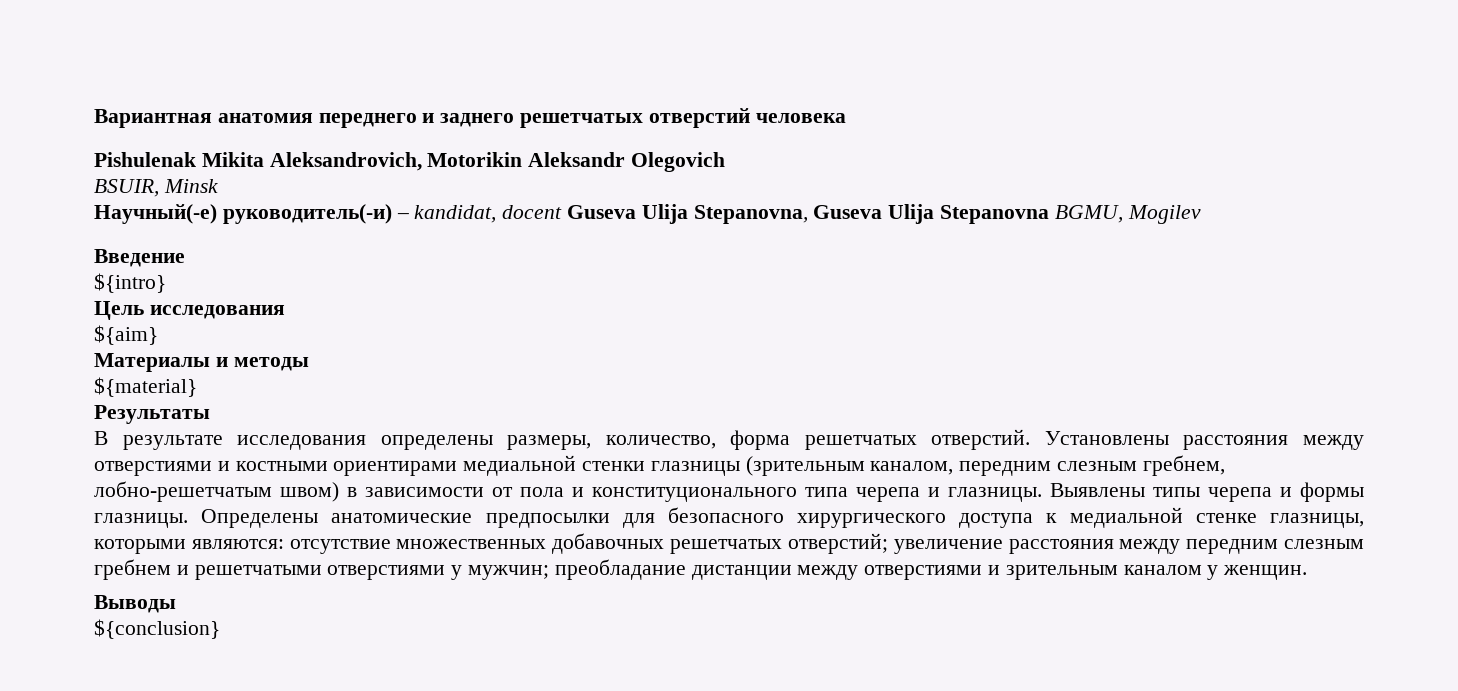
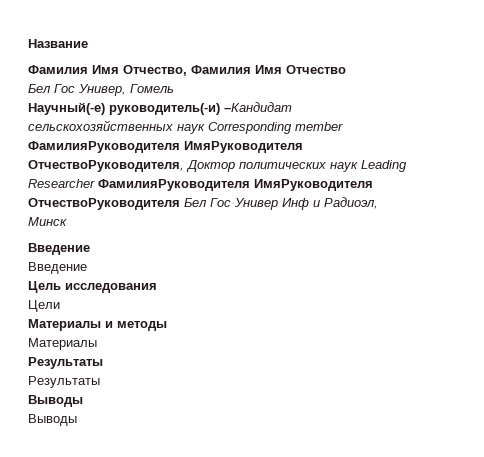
[94,108,846,128] [94,152,726,172] [94,179,218,197] [94,204,1201,224] [94,249,185,267] [94,273,166,293] Вариантная анатомия переднего и заднего решетчатых отверстий человека // Pishulenak Mikita Aleksandrovich, Motorikin Aleksandr Olegovich // BSUIR, Minsk // Научный(-е) руководитель(-и) – kandidat, docent Guseva Ulija Stepanovna, Guseva Ulija Stepanovna BGMU, Mogilev // Введение // ${intro} -> [28,39,88,48] [28,65,346,76] [28,84,174,96] [28,102,292,115] [28,120,343,134] [28,141,303,153] [28,160,407,172] [28,179,373,191] [28,197,378,210] [28,217,67,226] [28,243,90,255] [28,262,87,274] Название // Фамилия Имя Отчество, Фамилия Имя Отчество // Бел Гос Универ, Гомель // Научный(-е) руководитель(-и) –Кандидат сельскохозяйственных наук Corresponding member ФамилияРуководителя ИмяРуководителя ОтчествоРуководителя, Доктор политических наук Leading Researcher ФамилияРуководителя ИмяРуководителя ОтчествоРуководителя Бел Гос Универ Инф и Радиоэл, Минск // Введение // Введение
[94,325,158,345] ${aim} -> [28,300,60,312] Цели
[94,377,197,397] [94,405,210,424] [94,429,1364,450] [94,455,1225,476] [94,481,1364,502] [94,507,1364,528] [94,533,1364,554] [94,559,1308,580] ${material} // Результаты // В результате исследования определены размеры, количество, форма решетчатых отверстий. Установлены расстояния между отверстиями и костными ориентирами медиальной стенки глазницы (зрительным каналом, передним слезным гребнем, лобно-решетчатым швом) в зависимости от пола и конституционального типа черепа и глазницы. Выявлены типы черепа и формы глазницы. Определены анатомические предпосылки для безопасного хирургического доступа к медиальной стенке глазницы, которыми являются: отсутствие множественных добавочных решетчатых отверстий; увеличение расстояния между передним слезным гребнем и решетчатыми отверстиями у мужчин; преобладание дистанции между отверстиями и зрительным каналом у женщин. -> [28,338,97,350] [28,357,103,369] [28,376,100,388] Материалы // Результаты // Результаты
[94,619,220,639] ${conclusion} -> [28,414,77,426] Выводы

